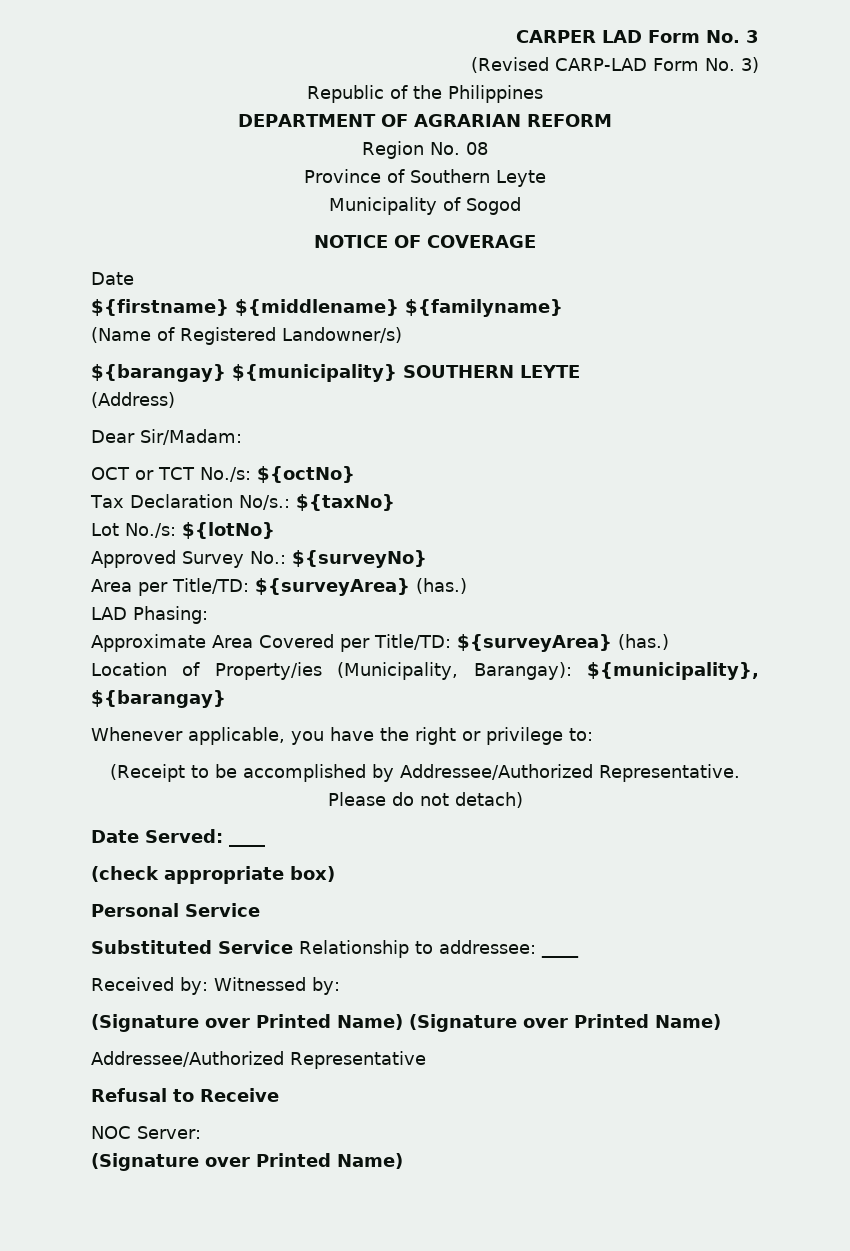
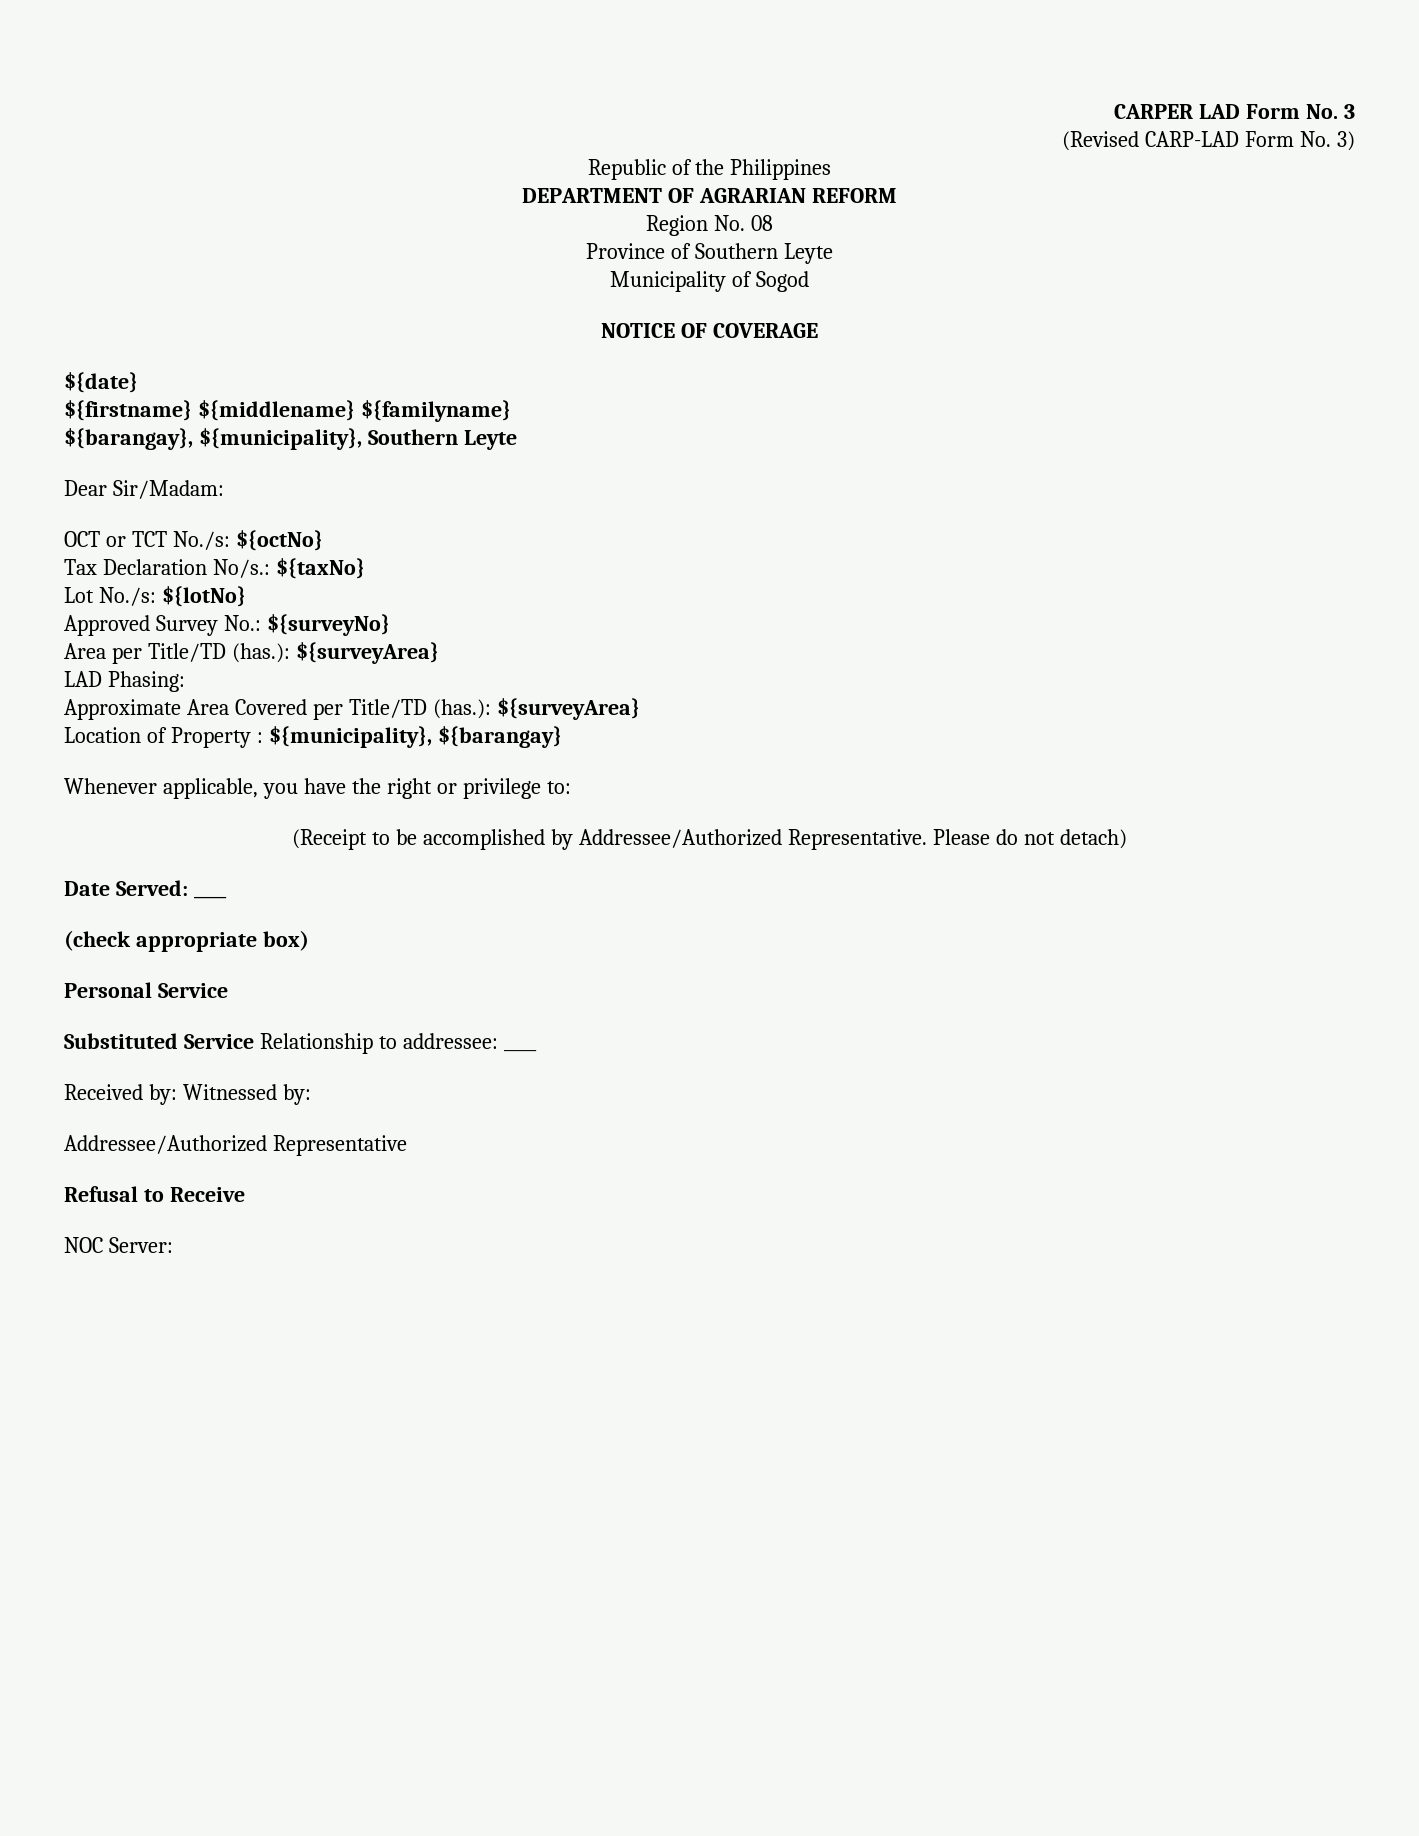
[91,272,134,285] Date -> [64,372,138,393] ${date}
[91,327,402,345] [91,364,580,382] [91,392,175,408] (Name of Registered Landowner/s) // ${barangay} ${municipality} SOUTHERN LEYTE // (Address) -> [64,428,517,450] ${barangay}, ${municipality}, Southern Leyte
[172,578,467,596] Title/TD: ${surveyArea} (has.) -> [147,642,439,664] Title/TD (has.): ${surveyArea}
[374,634,669,652] Title/TD: ${surveyArea} (has.) -> [348,698,640,720] Title/TD (has.): ${surveyArea}
[214,662,572,680] Property/ies (Municipality, Barangay): -> [170,727,263,748] Property :
[91,1014,721,1032] // (Signature over Printed Name) (Signature over Printed Name) -> (311, 1094) none
[91,1153,403,1171] // (Signature over Printed Name) -> (173, 1245) none

